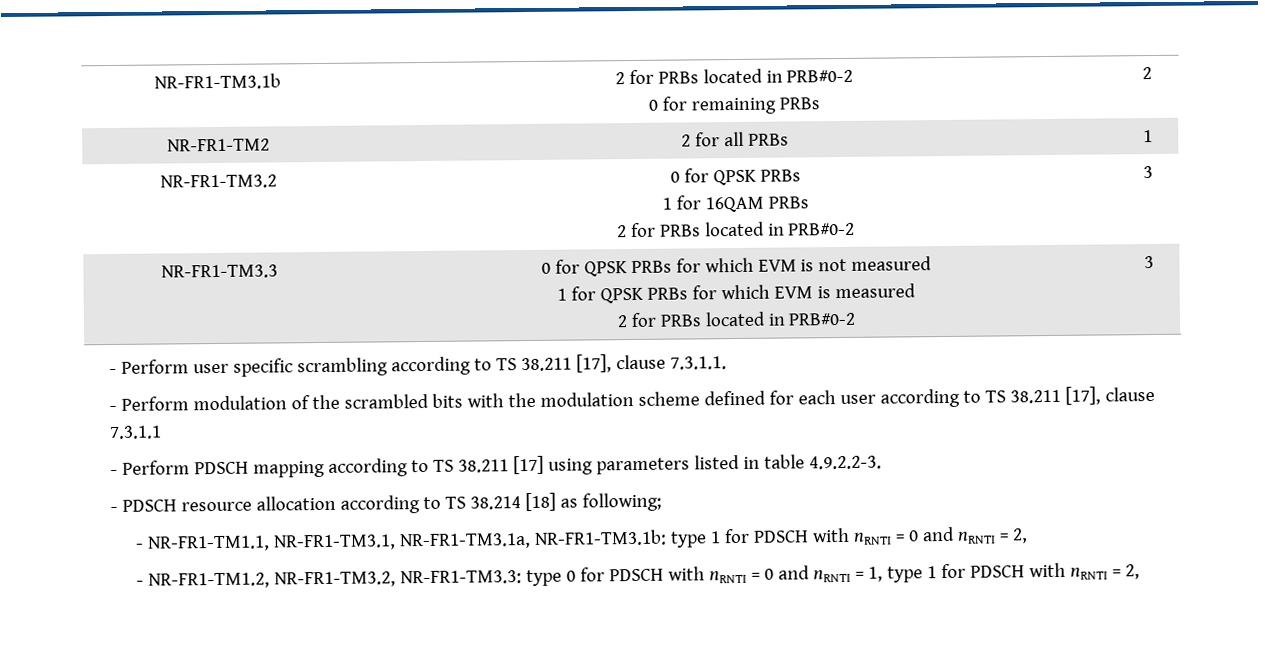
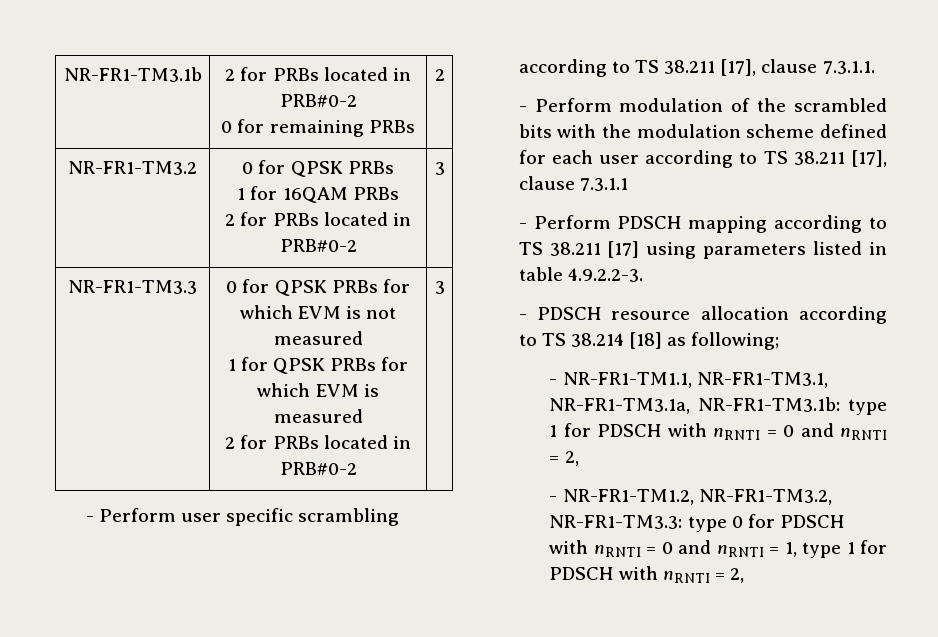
[166,138,270,152] [681,131,789,147] [1143,130,1153,143] // NR-FR1-TM2 | 2 for all PRBs | 1 -> (445, 75) none

